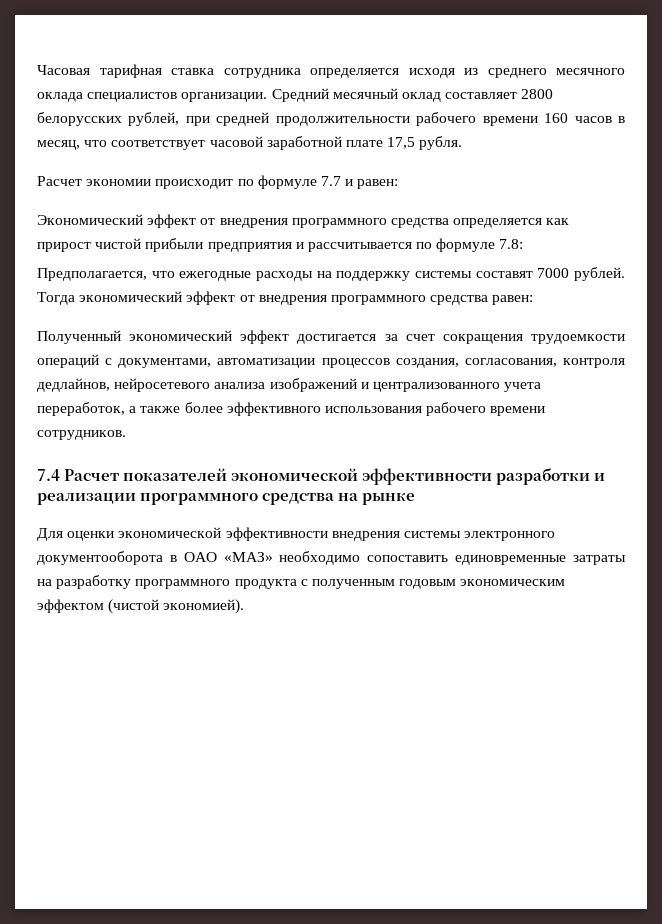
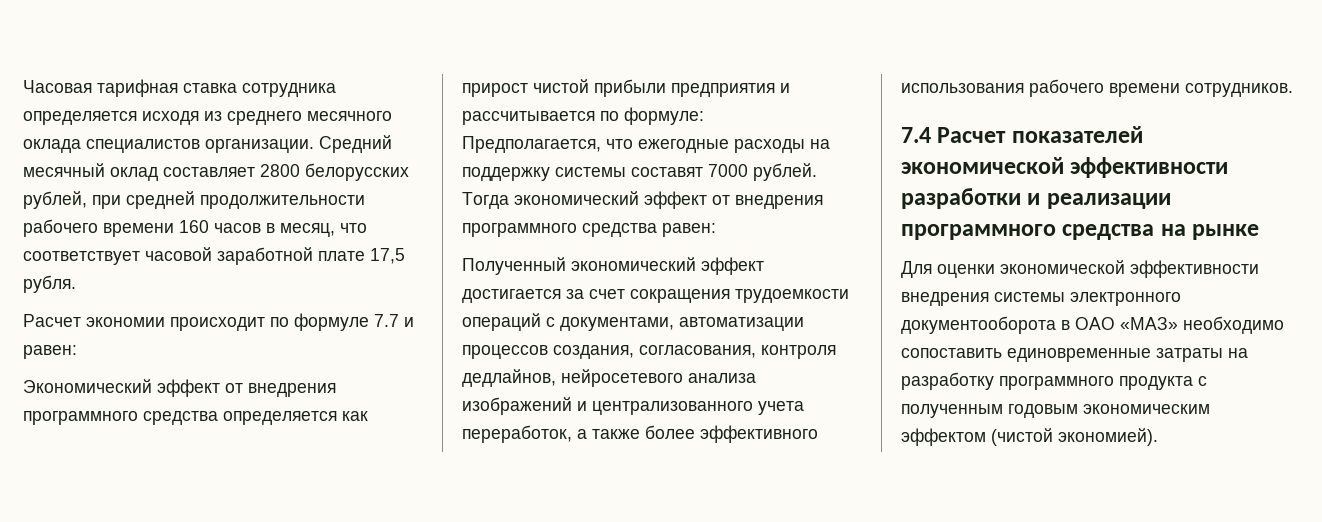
[436,238,524,252] формуле 7.8: -> [624,107,704,125] формуле:

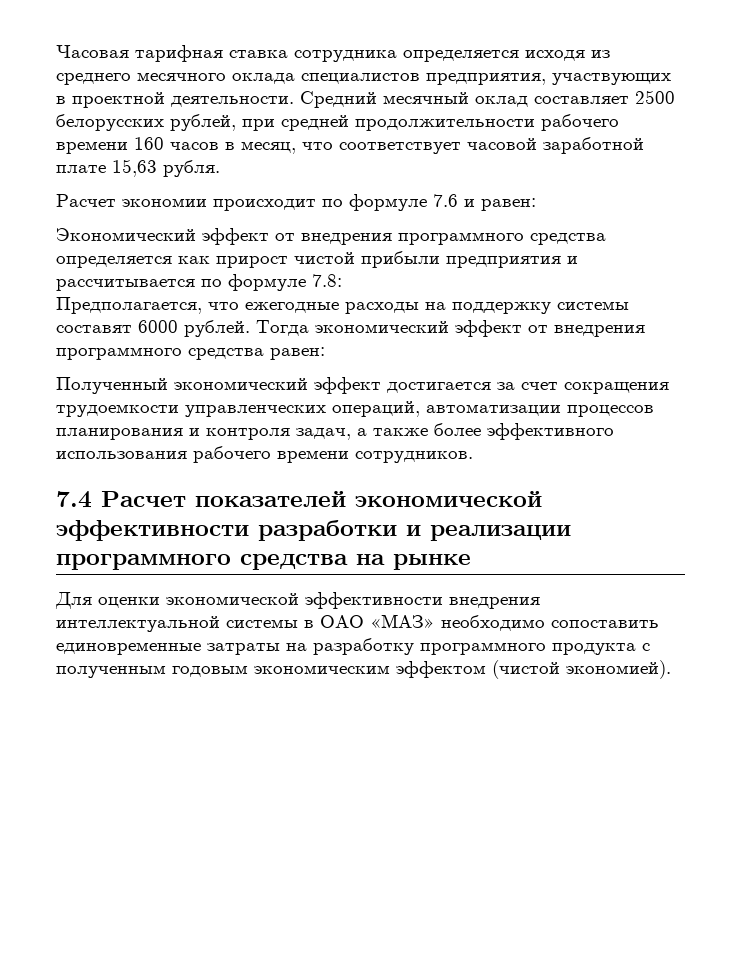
[205,139,314,153] организации. -> [426,73,671,85] [56,92,294,108] предприятия, участвующих в проектной деятельности.
[260,164,300,177] 2800 -> [635,90,675,104] 2500
[370,248,405,264] 17,5 -> [112,159,157,177] 15,63
[374,314,399,327] 7.7 -> [433,194,458,207] 7.6
[624,107,704,125] формуле: -> [228,274,342,291] формуле 7.8:
[708,164,748,177] 7000 -> [138,320,178,333] 6000
[462,313,804,331] [462,345,836,359] [462,369,756,387] [462,397,804,415] [462,425,572,443] операций с документами, автоматизации процессов создания, согласования, контроля дедлайнов, нейросетевого анализа изображений и централизованного учета переработок, -> [185,401,654,417] [56,428,351,440] управленческих операций, автоматизации процессов планирования и контроля задач,
[994,292,1181,306] [901,316,1056,334] системы электронного документооборота -> [56,616,298,632] интеллектуальной системы

